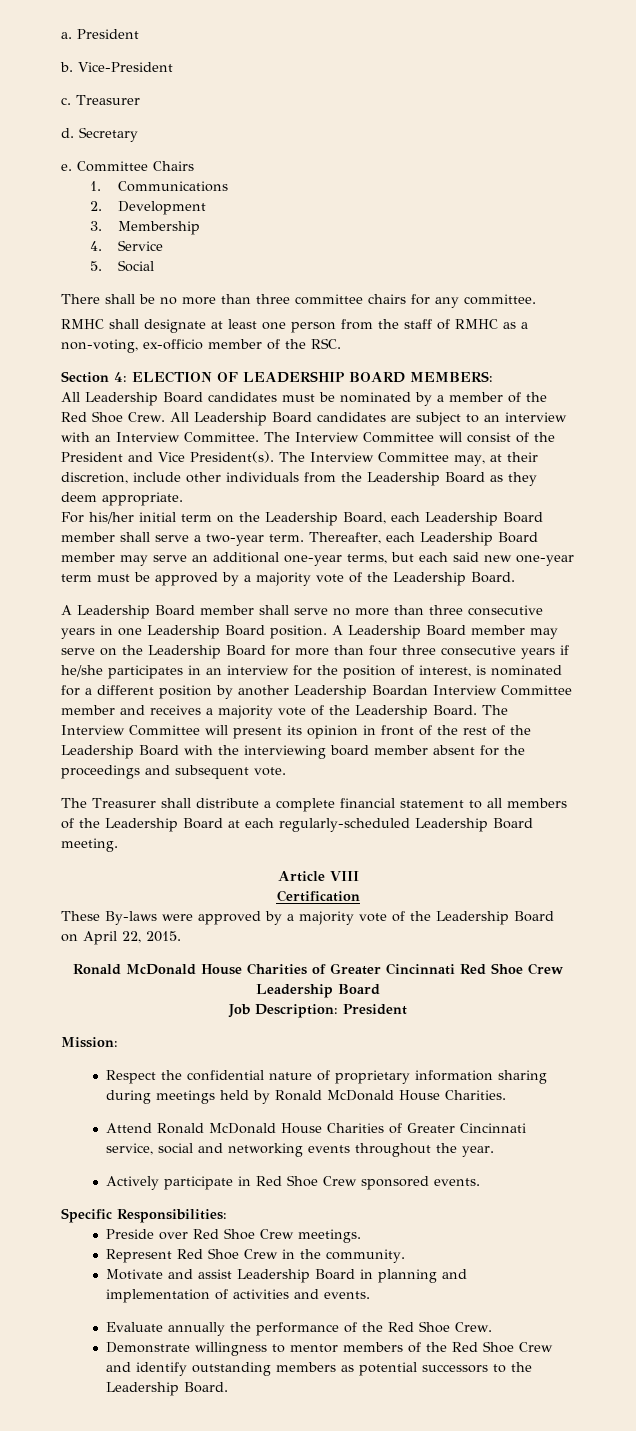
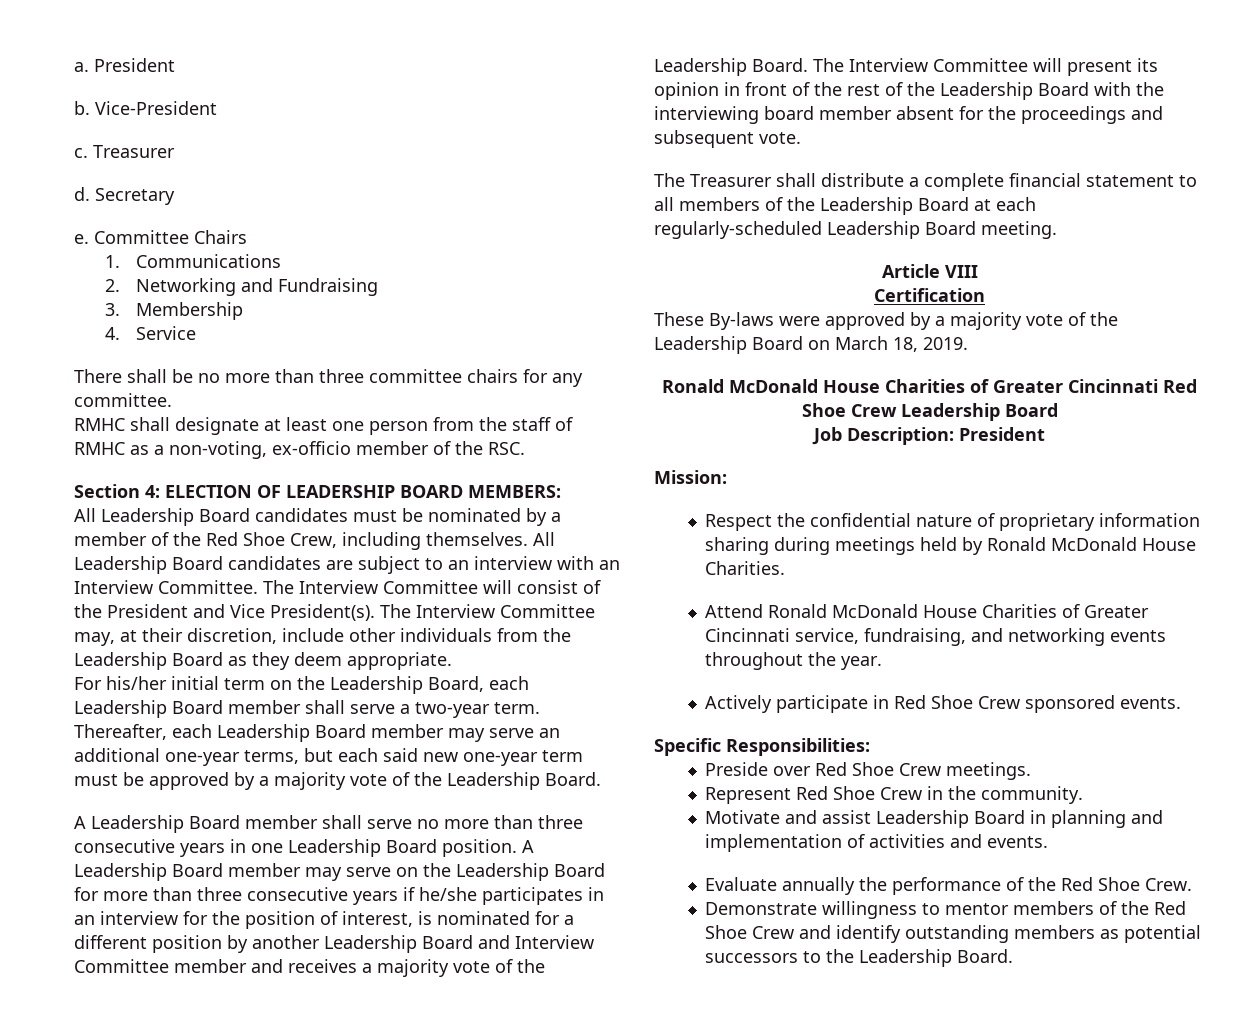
[118,201,207,215] Development -> [136,278,379,296] Networking and Fundraising
[89,260,155,272] // 5. Social -> (197, 333) none
[128,412,165,422] Crew. -> [290,532,528,550] Crew, including themselves.
[369,645,397,656] four -> (192, 894) none
[372,685,428,696] Boardan -> [422,935,510,949] Board and
[83,931,181,945] April 22, 2015. -> [835,336,968,352] March 18, 2019.
[157,1143,193,1154] social -> [863,628,966,646] fundraising,

